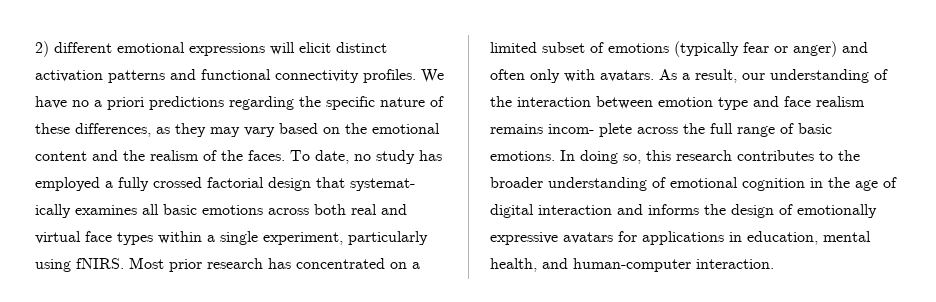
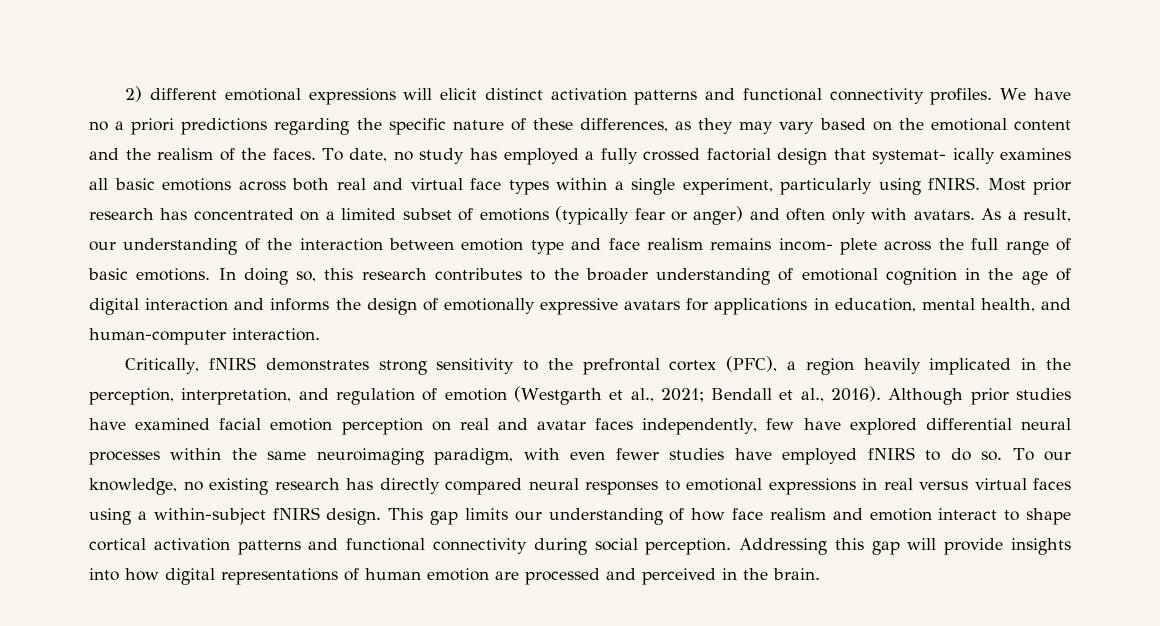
(774, 264) none -> [125,356,1071,375] [89,386,1071,405] [89,418,1071,435] [89,447,1072,465] [89,478,1071,495] [89,507,1072,525] [89,538,1072,555] [89,568,820,585] // Critically, fNIRS demonstrates strong sensitivity to the prefrontal cortex (PFC), a region heavily implicated in the perception, interpretation, and regulation of emotion (Westgarth et al., 2021; Bendall et al., 2016). Although prior studies have examined facial emotion perception on real and avatar faces independently, few have explored differential neural processes within the same neuroimaging paradigm, with even fewer studies have employed fNIRS to do so. To our knowledge, no existing research has directly compared neural responses to emotional expressions in real versus virtual faces using a within-subject fNIRS design. This gap limits our understanding of how face realism and emotion interact to shape cortical activation patterns and functional connectivity during social perception. Addressing this gap will provide insights into how digital representations of human emotion are processed and perceived in the brain.

